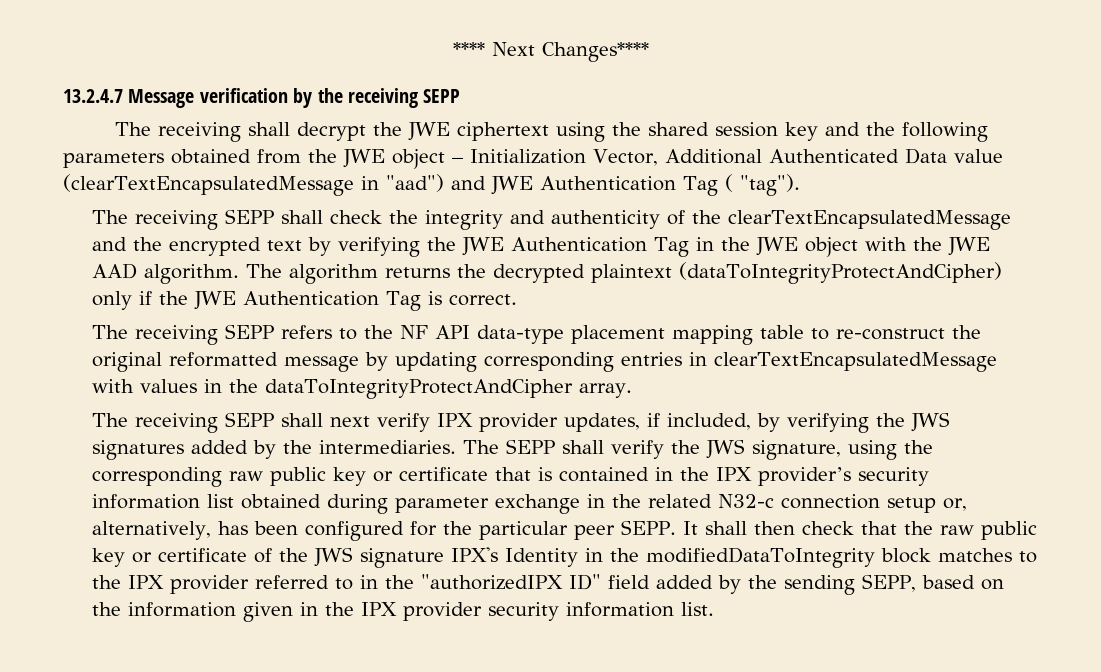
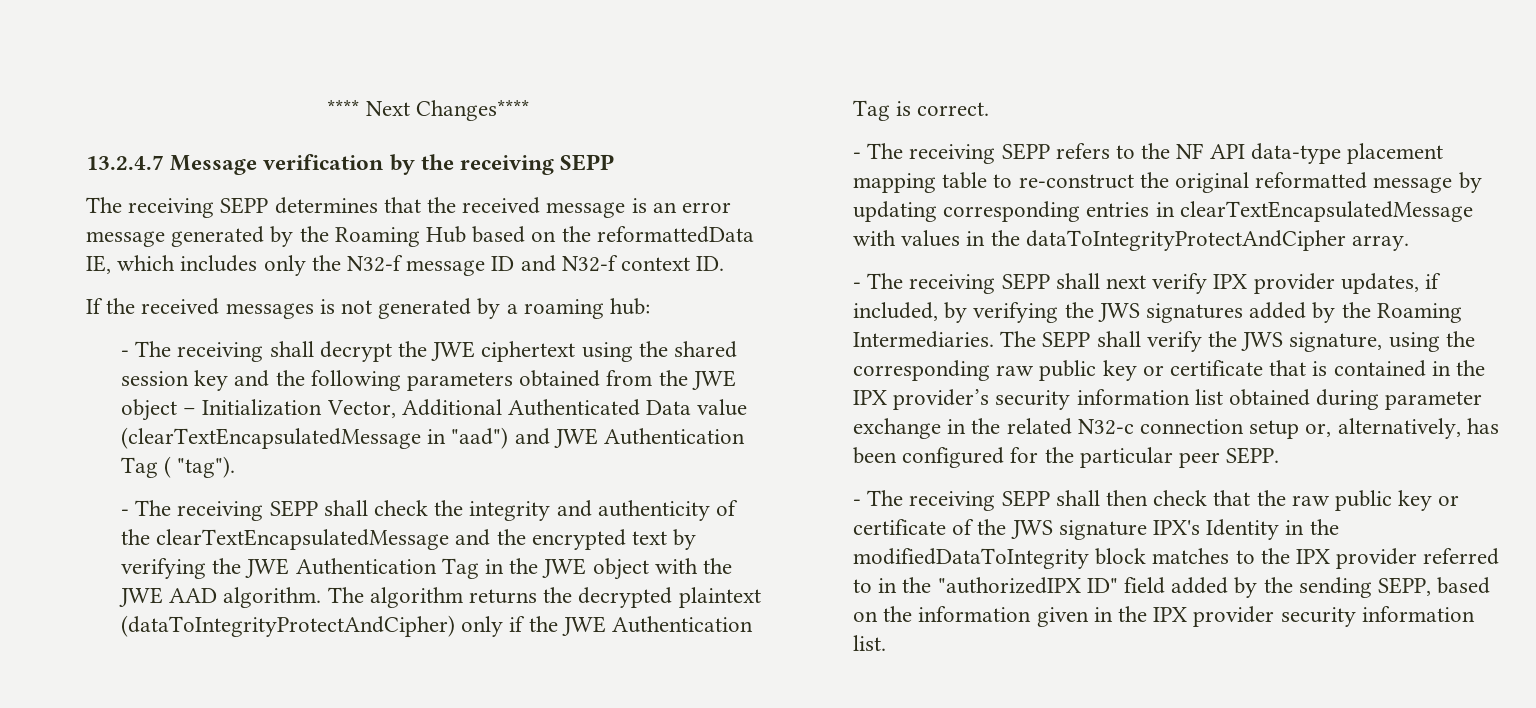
(242, 132) none -> [220,197,732,218] [86,226,754,247] [86,255,725,276] [86,298,651,319] [120,341,264,362] SEPP determines that the received message is an error message generated by the Roaming Hub based on the reformattedData IE, which includes only the N32-f message ID and N32-f context ID. // If the received messages is not generated by a roaming hub: // - The receiving
(800, 185) none -> [120,509,129,516] -
(517, 300) none -> [852,152,861,159] -
(632, 390) none -> [852,282,861,289] -
[318,440,456,454] intermediaries. -> [1376,303,1462,323] [852,331,994,348] Roaming Intermediaries.
[682,521,698,535] It -> [852,490,1050,511] // - The receiving SEPP

